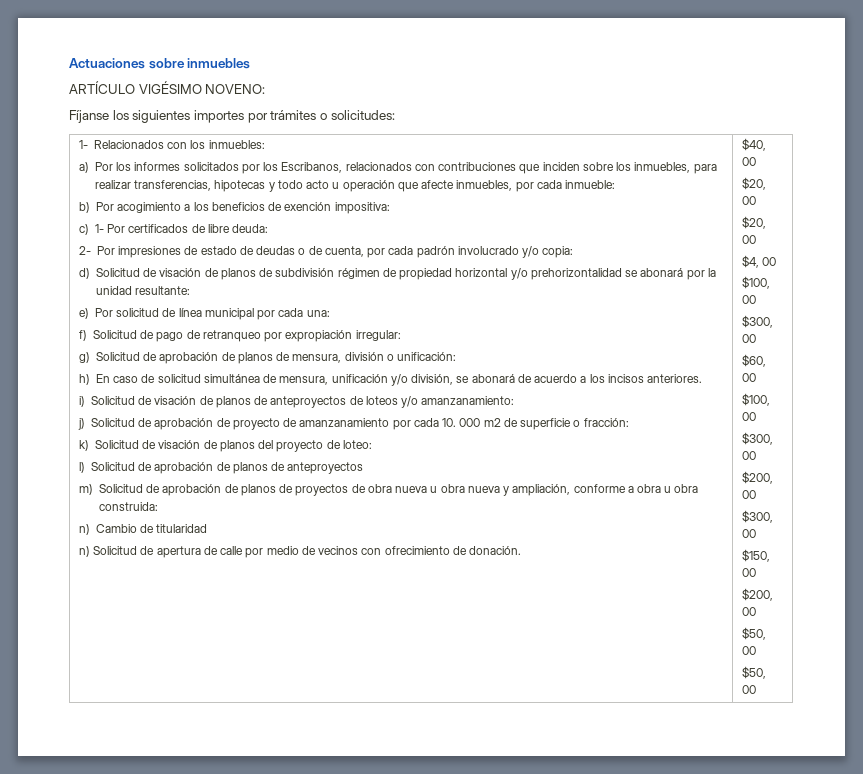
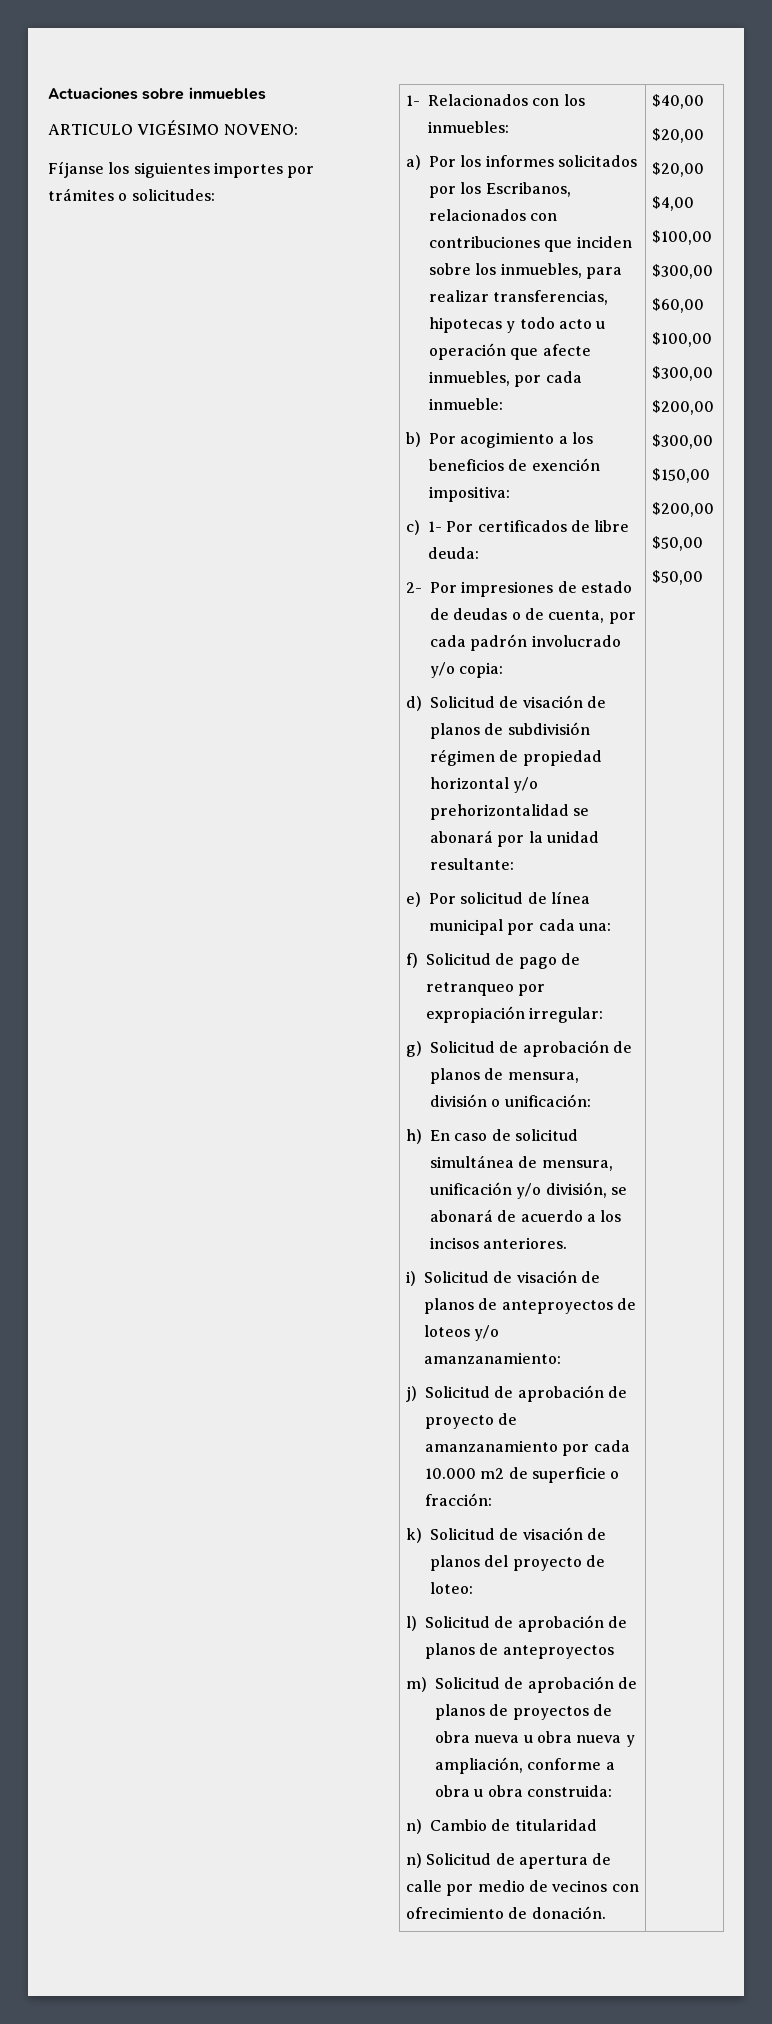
[69,81,135,94] ARTÍCULO -> [48,124,133,135] ARTICULO
[442,418,481,427] 10. 000 -> [425,1468,477,1479] 10.000
[741,138,766,151] [741,157,756,166] [741,177,766,190] [741,196,756,205] [741,216,766,229] [741,235,756,244] [741,255,777,268] [741,276,770,289] [741,295,756,304] [741,315,773,328] [741,334,756,343] [741,354,766,367] [741,373,756,382] [741,393,770,406] [741,412,756,421] [741,432,773,445] [741,451,756,460] [741,471,773,484] [741,490,756,499] [741,510,773,523] [741,529,756,538] [741,549,770,562] [741,568,756,577] [741,588,773,601] [741,607,756,616] [741,627,766,640] [741,646,756,655] [741,666,766,679] [741,685,756,694] $40, 00 // $20, 00 // $20, 00 // $4, 00 // $100, 00 // $300, 00 // $60, 00 // $100, 00 // $300, 00 // $200, 00 // $300, 00 // $150, 00 // $200, 00 // $50, 00 // $50, 00 -> [652,94,705,109] [652,128,705,143] [652,162,705,177] [652,196,695,211] [652,230,713,245] [652,264,714,279] [652,298,705,313] [652,332,713,347] [652,366,714,381] [652,400,715,415] [652,434,714,449] [652,468,711,483] [652,502,715,517] [652,536,704,551] [652,570,704,585] $40,00 // $20,00 // $20,00 // $4,00 // $100,00 // $300,00 // $60,00 // $100,00 // $300,00 // $200,00 // $300,00 // $150,00 // $200,00 // $50,00 // $50,00

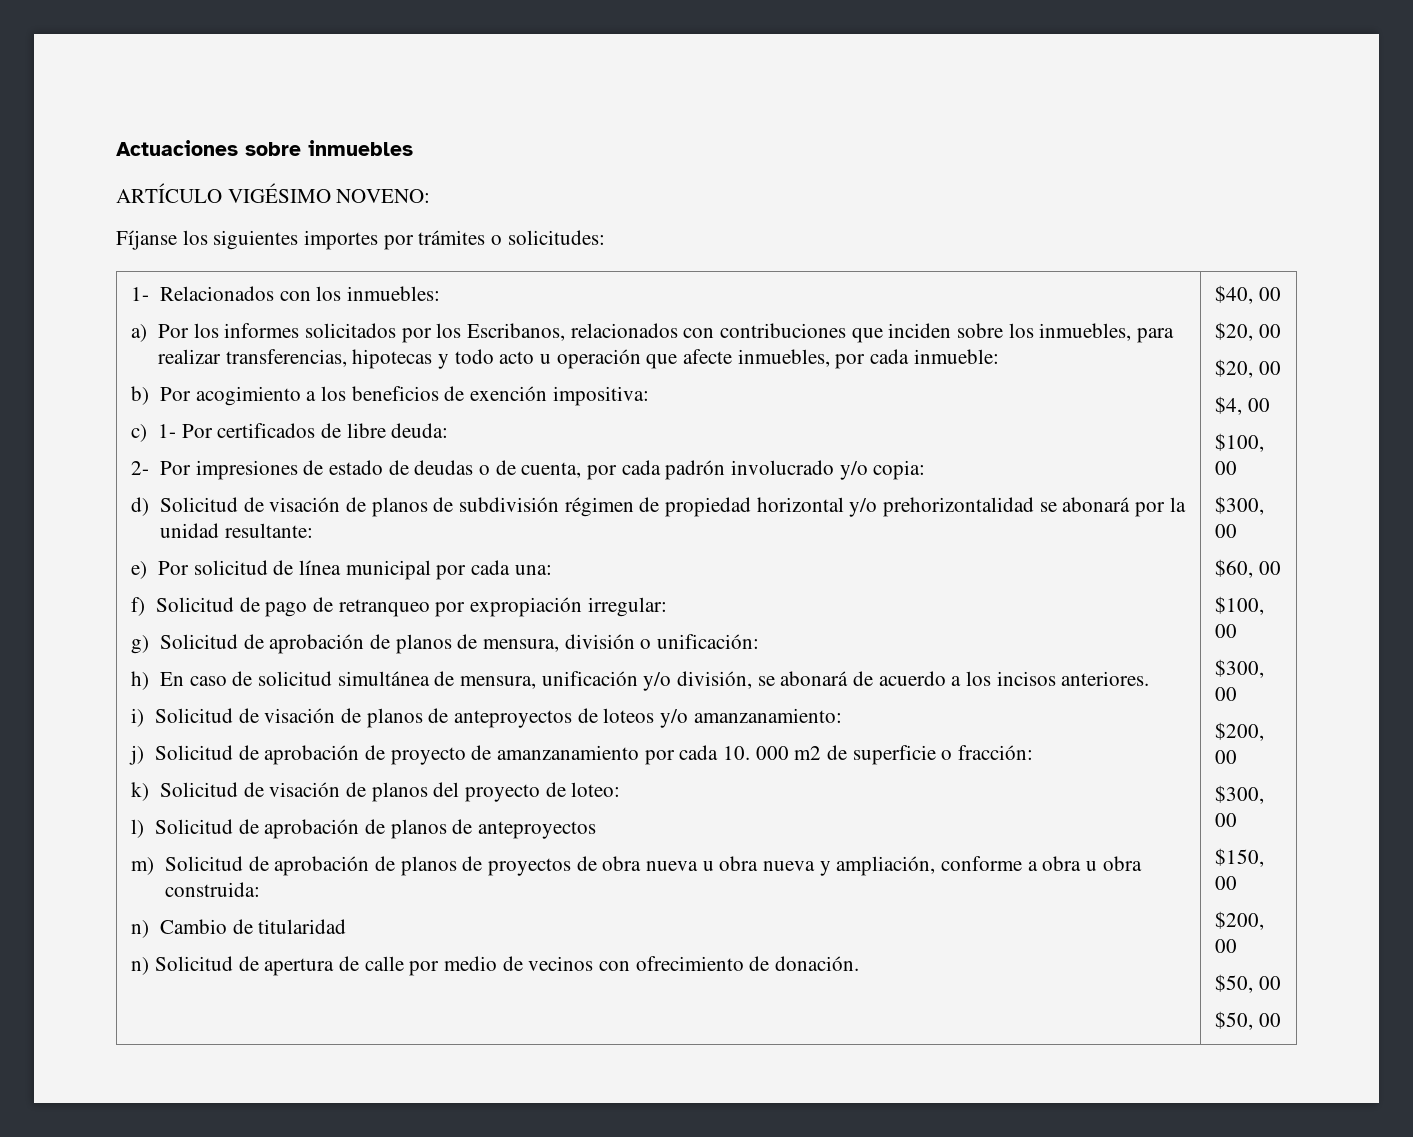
[48,124,133,135] ARTICULO -> [116,183,222,203] ARTÍCULO
[425,1468,477,1479] 10.000 -> [722,746,789,760] 10. 000
[652,94,705,109] [652,128,705,143] [652,162,705,177] [652,196,695,211] [652,230,713,245] [652,264,714,279] [652,298,705,313] [652,332,713,347] [652,366,714,381] [652,400,715,415] [652,434,714,449] [652,468,711,483] [652,502,715,517] [652,536,704,551] [652,570,704,585] $40,00 // $20,00 // $20,00 // $4,00 // $100,00 // $300,00 // $60,00 // $100,00 // $300,00 // $200,00 // $300,00 // $150,00 // $200,00 // $50,00 // $50,00 -> [1215,285,1282,304] [1215,322,1282,341] [1215,359,1282,378] [1215,396,1271,415] [1215,433,1265,452] [1215,461,1238,475] [1215,496,1265,515] [1215,524,1238,538] [1215,559,1282,578] [1215,596,1265,615] [1215,624,1238,638] [1215,659,1265,678] [1215,687,1238,701] [1215,722,1265,741] [1215,750,1238,764] [1215,785,1265,804] [1215,813,1238,827] [1215,848,1265,867] [1215,876,1238,890] [1215,911,1265,930] [1215,939,1238,953] [1215,974,1282,993] [1215,1011,1282,1030] $40, 00 // $20, 00 // $20, 00 // $4, 00 // $100, 00 // $300, 00 // $60, 00 // $100, 00 // $300, 00 // $200, 00 // $300, 00 // $150, 00 // $200, 00 // $50, 00 // $50, 00

